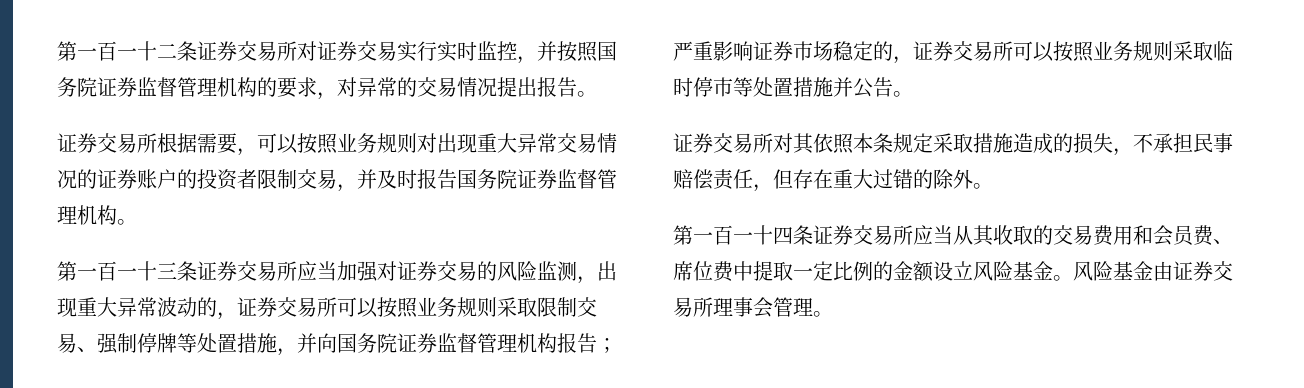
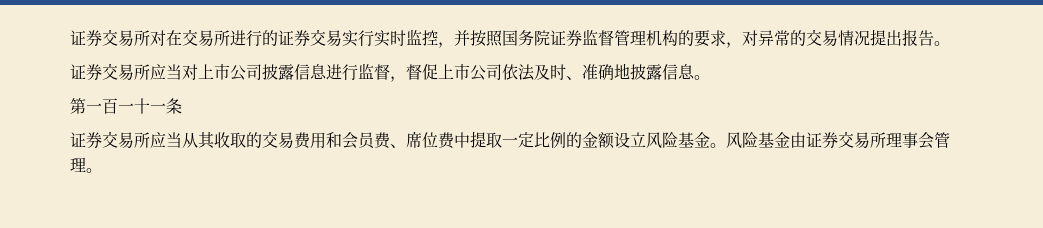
[57,41,317,61] 第一百一十二条证券交易所对 -> [70,29,278,47] 证券交易所对在交易所进行的
[157,133,617,156] [57,169,617,192] [57,205,137,225] [57,261,617,284] [57,297,597,320] [57,333,617,356] [673,41,1233,64] [673,77,913,98] [673,133,1233,156] [673,169,993,192] [673,225,813,245] 根据需要，可以按照业务规则对出现重大异常交易情况的证券账户的投资者限制交易，并及时报告国务院证券监督管理机构。 // 第一百一十三条证券交易所应当加强对证券交易的风险监测，出现重大异常波动的，证券交易所可以按照业务规则采取限制交易、强制停牌等处置措施，并向国务院证券监督管理机构报告；严重影响证券市场稳定的，证券交易所可以按照业务规则采取临时停市等处置措施并公告。 // 证券交易所对其依照本条规定采取措施造成的损失，不承担民事赔偿责任，但存在重大过错的除外。 // 第一百一十四条 -> [150,63,710,82] [70,98,182,114] 应当对上市公司披露信息进行监督，督促上市公司依法及时、准确地披露信息。 // 第一百一十一条 //

